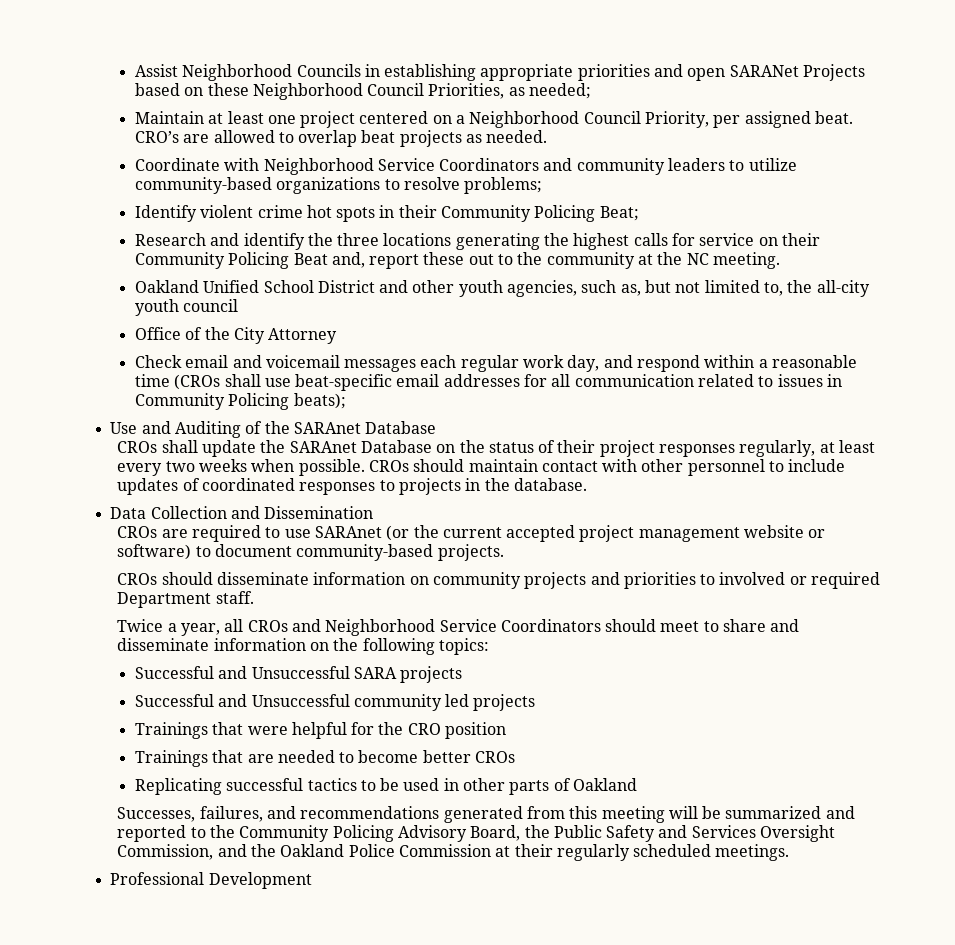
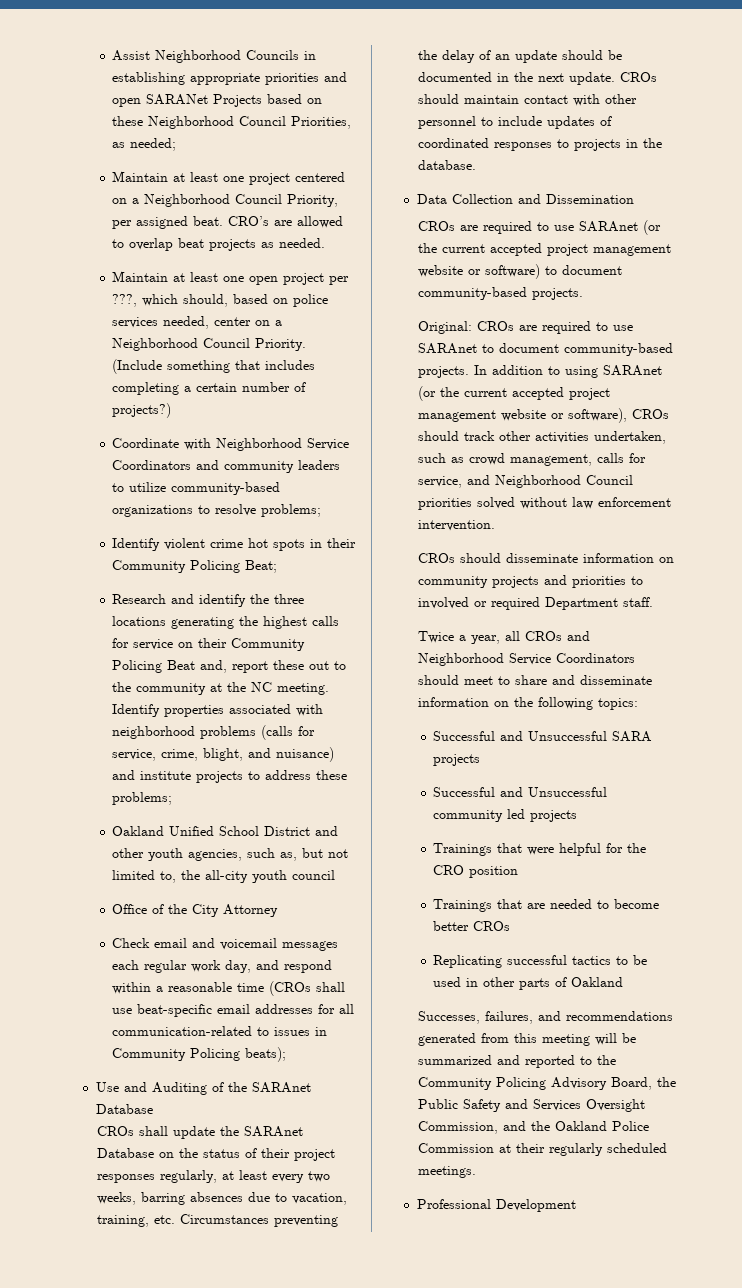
(548, 136) none -> [112,271,350,285] [112,294,329,307] [112,316,283,329] [112,338,307,351] [112,359,316,374] [112,382,307,395] [112,403,172,418] // Maintain at least one open project per ???, which should, based on police services needed, center on a Neighborhood Council Priority. (Include something that includes completing a certain number of projects?)
(781, 260) none -> [112,704,324,717] [112,725,316,740] [112,747,335,762] [112,770,348,783] [112,792,173,805] Identify properties associated with neighborhood problems (calls for service, crime, blight, and nuisance) and institute projects to address these problems;
[574,374,755,387] communication related -> [112,1026,253,1036] communication-related
[198,459,365,476] weeks when possible. -> [96,1192,347,1205] [96,1214,338,1227] [417,50,622,63] [417,72,615,85] weeks, barring absences due to vacation, training, etc. Circumstances preventing the delay of an update should be documented in the next update.
(504, 552) none -> [417,321,633,334] [417,343,673,356] [417,365,662,378] [417,386,610,401] [417,408,669,423] [417,431,666,444] [417,453,646,466] [417,475,633,488] [417,497,671,510] [417,520,495,531] // Original: CROs are required to use SARAnet to document community-based projects. In addition to using SARAnet (or the current accepted project management website or software), CROs should track other activities undertaken, such as crowd management, calls for service, and Neighborhood Council priorities solved without law enforcement intervention.

